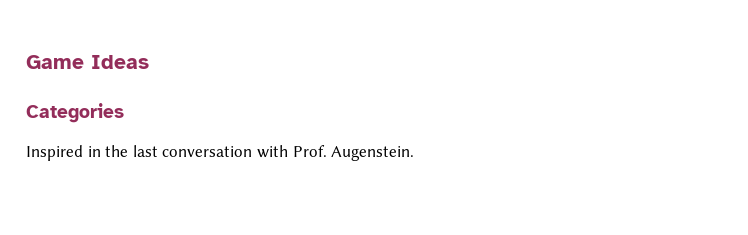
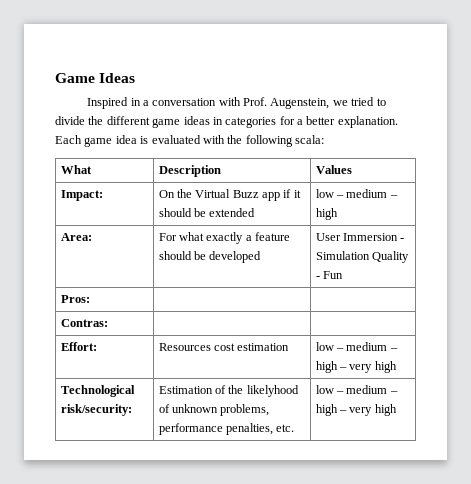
[26,103,124,123] // Categories -> (136, 78) none
[105,145,158,157] the last -> [142,100,149,106] a
[331,146,415,161] Augenstein. -> [270,97,386,109] [55,116,398,128] [55,135,324,147] [60,165,92,174] [158,165,221,177] [315,165,352,174] [60,190,103,201] [158,189,301,201] [158,208,256,217] [315,189,398,198] [315,208,338,220] [60,233,92,241] [158,232,291,244] [158,251,262,263] [315,233,405,241] [315,251,409,263] [315,271,343,279] [60,295,90,303] [60,319,108,327] [60,342,97,351] [158,343,290,351] [315,342,398,351] [315,361,397,373] [60,385,135,397] [60,404,132,416] [158,385,299,397] [158,404,270,416] [158,423,295,435] [315,385,398,394] [315,404,397,416] Augenstein, we tried to divide the different game ideas in categories for a better explanation. Each game idea is evaluated with the following scala: // What | Description | Values // Impact: | On the Virtual Buzz app if it should be extended | low – medium – high // Area: | For what exactly a feature should be developed | User Immersion - Simulation Quality - Fun // Pros: | | // Contras: | | // Effort: | Resources cost estimation | low – medium – high – very high // Technological risk/security: | Estimation of the likelyhood of unknown problems, performance penalties, etc. | low – medium – high – very high

